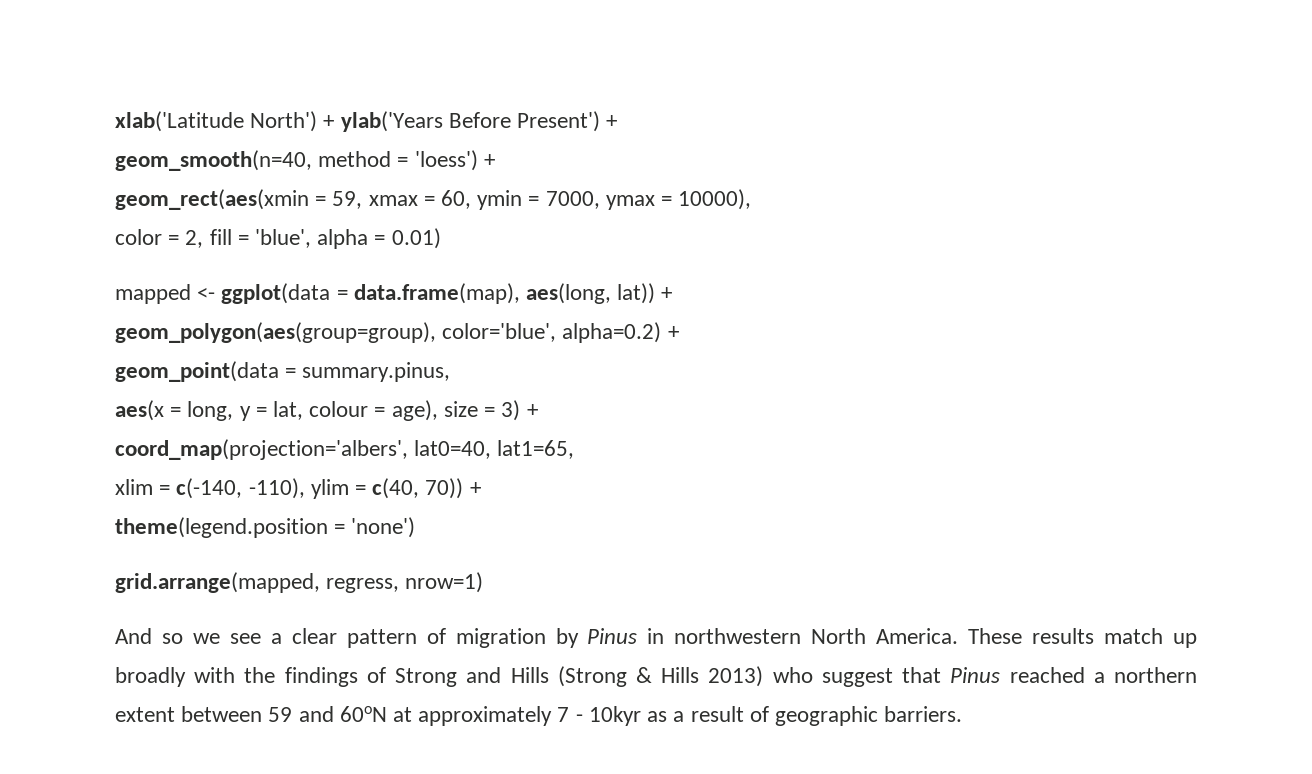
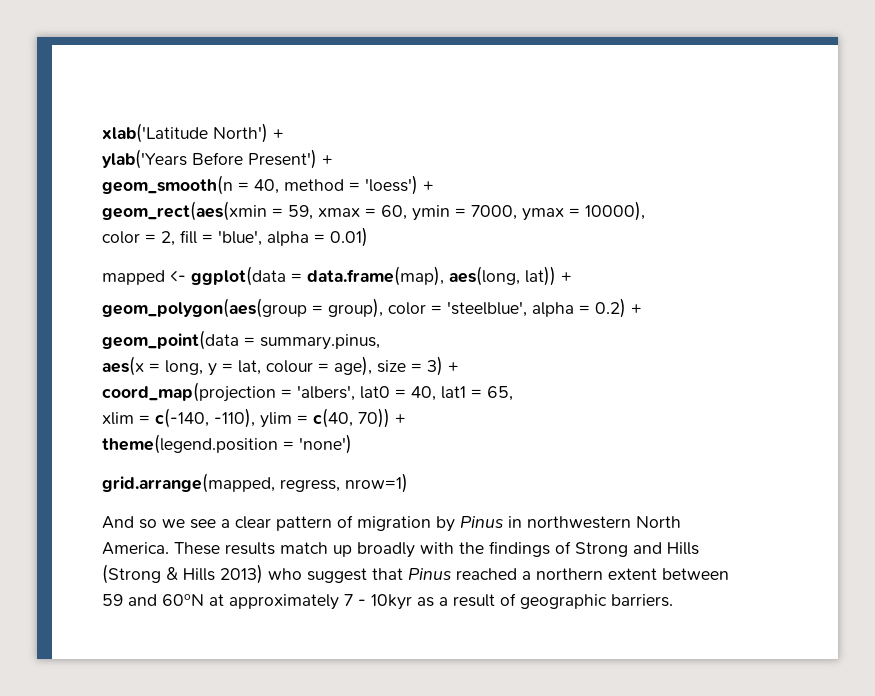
(335, 121) none -> (284, 134) //
[115,150,312,171] geom_smooth(n=40, -> [102,175,279,195] geom_smooth(n = 40,
[115,322,662,343] geom_polygon(aes(group=group), color='blue', alpha=0.2) -> [102,298,626,318] geom_polygon(aes(group = group), color = 'steelblue', alpha = 0.2)
[115,439,575,460] coord_map(projection='albers', lat0=40, lat1=65, -> [102,382,513,402] coord_map(projection = 'albers', lat0 = 40, lat1 = 65,

